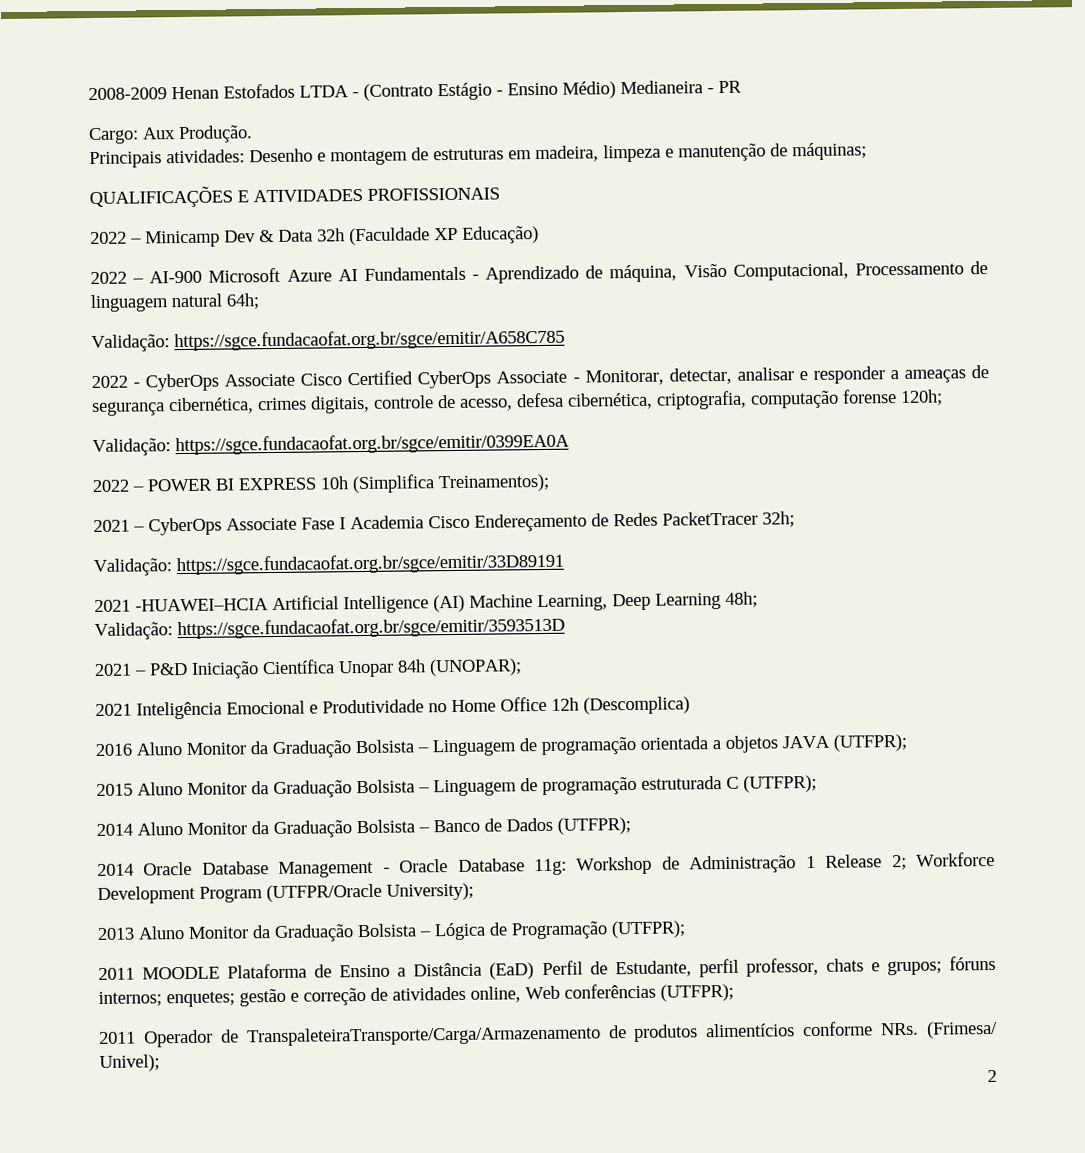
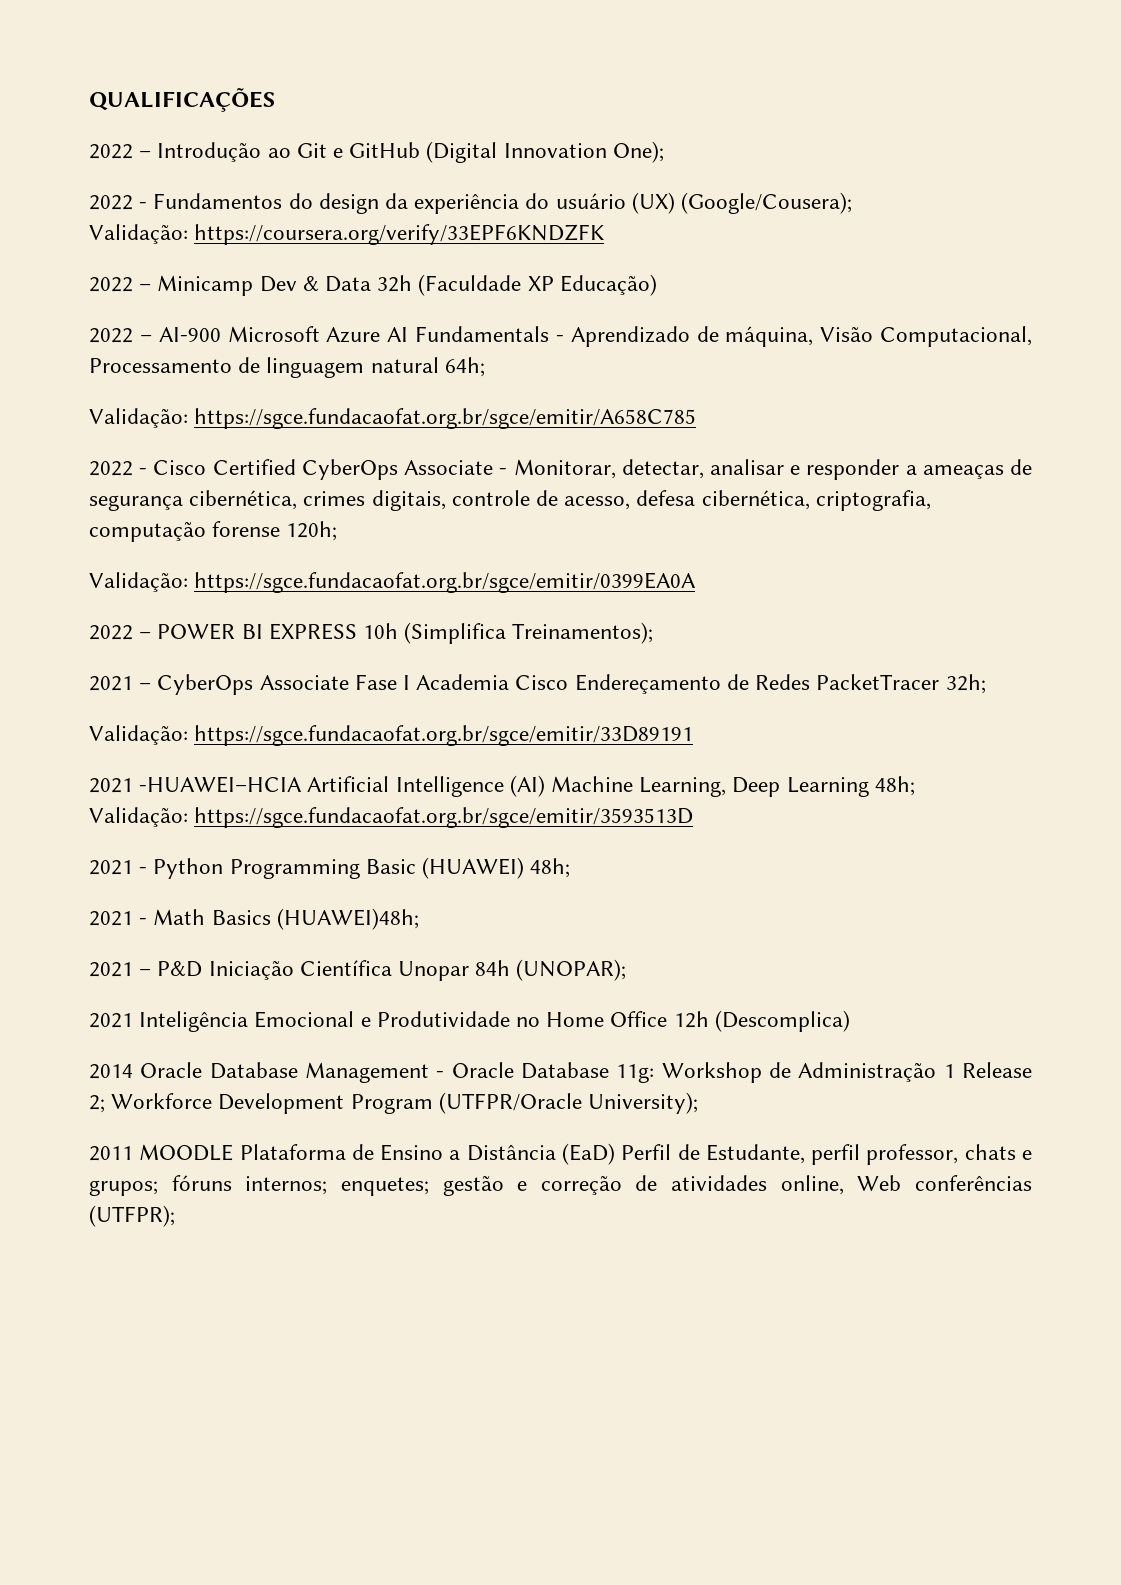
[88,80,742,101] [88,125,253,145] [89,142,867,169] [89,186,500,209] 2008-2009 Henan Estofados LTDA - (Contrato Estágio - Ensino Médio) Medianeira - PR // Cargo: Aux Produção. // Principais atividades: Desenho e montagem de estruturas em madeira, limpeza e manutenção de máquinas; // QUALIFICAÇÕES E ATIVIDADES PROFISSIONAIS -> [89,88,275,112] [89,141,664,163] [89,192,853,214] [89,224,605,245] QUALIFICAÇÕES // 2022 – Introdução ao Git e GitHub (Digital Innovation One); // 2022 - Fundamentos do design da experiência do usuário (UX) (Google/Cousera); // Validação: https://coursera.org/verify/33EPF6KNDZFK
[145,373,296,392] CyberOps Associate -> (148, 471) none
(565, 628) none -> [89,857,571,879] [89,908,419,930] // 2021 - Python Programming Basic (HUAWEI) 48h; // 2021 - Math Basics (HUAWEI)48h;
[95,733,907,759] [96,774,817,799] [96,817,631,839] // 2016 Aluno Monitor da Graduação Bolsista – Linguagem de programação orientada a objetos JAVA (UTFPR); // 2015 Aluno Monitor da Graduação Bolsista – Linguagem de programação estruturada C (UTFPR); // 2014 Aluno Monitor da Graduação Bolsista – Banco de Dados (UTFPR); -> (850, 1021) none
[97,920,686,943] // 2013 Aluno Monitor da Graduação Bolsista – Lógica de Programação (UTFPR); -> (699, 1103) none
[99,1020,999,1048] [99,1054,160,1072] [987,1069,997,1083] // 2011 Operador de TranspaleteiraTransporte/Carga/Armazenamento de produtos alimentícios conforme NRs. (Frimesa/ Univel); // 2 -> (175, 1216) none

